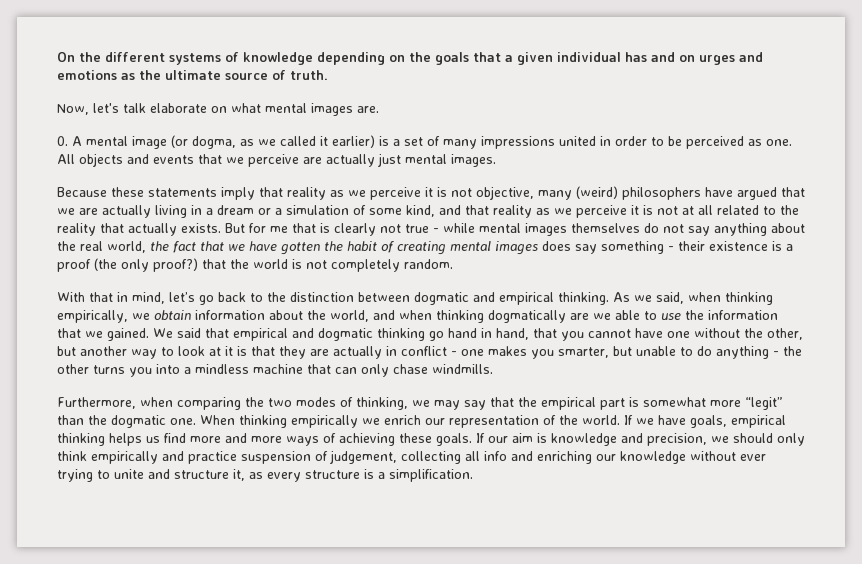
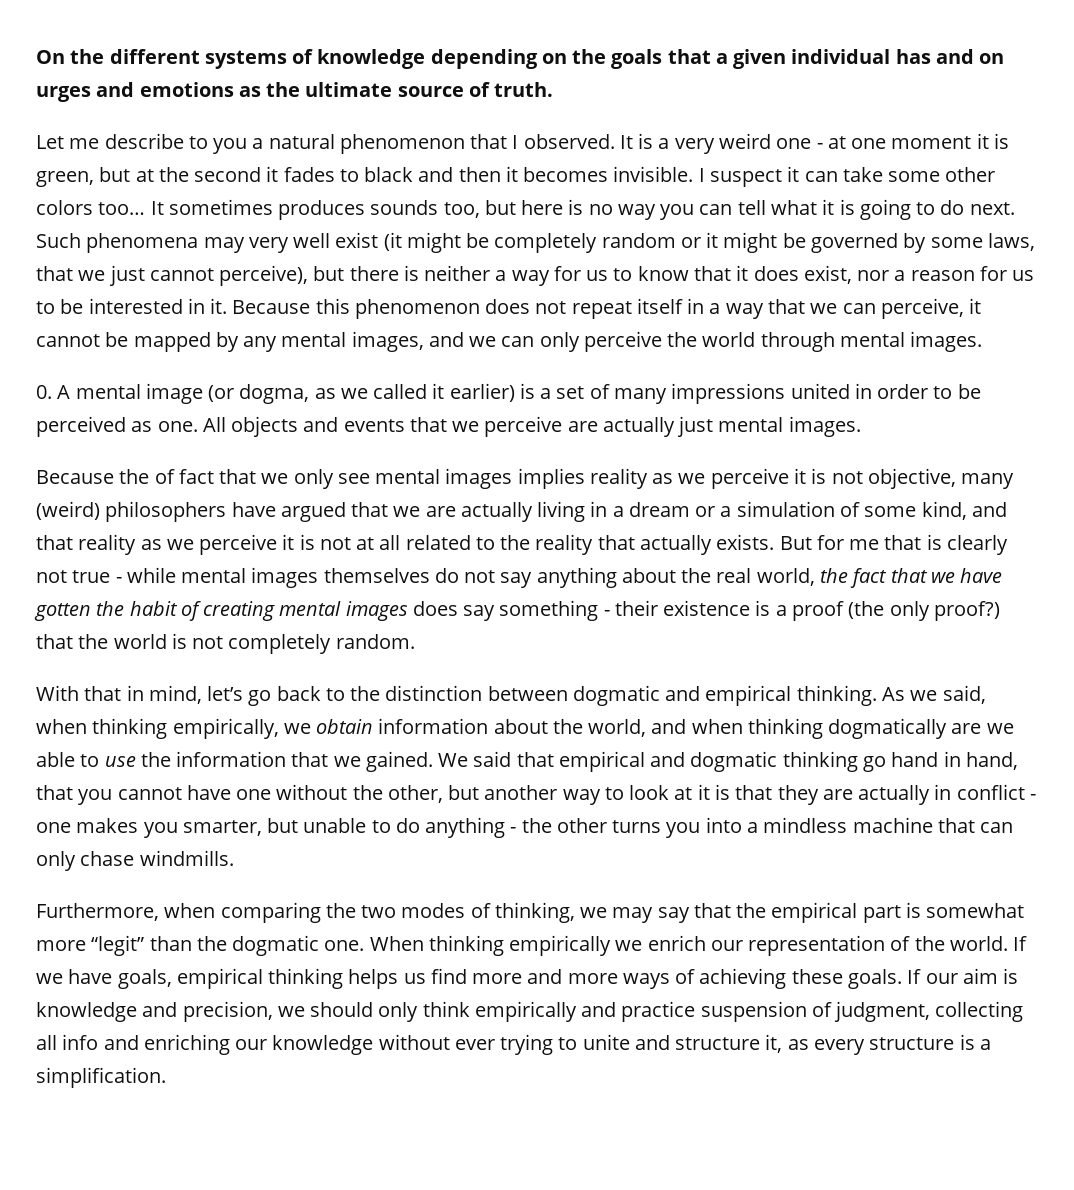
[57,103,379,116] Now, let's talk elaborate on what mental images are. -> [36,133,1009,154] [36,166,996,187] [36,199,1015,220] [36,232,1035,253] [36,265,1035,286] [36,298,982,319] [36,331,983,352] Let me describe to you a natural phenomenon that I observed. It is a very weird one - at one moment it is green, but at the second it fades to black and then it becomes invisible. I suspect it can take some other colors too… It sometimes produces sounds too, but here is no way you can tell what it is going to do next. Such phenomena may very well exist (it might be completely random or it might be governed by some laws, that we just cannot perceive), but there is neither a way for us to know that it does exist, nor a reason for us to be interested in it. Because this phenomenon does not repeat itself in a way that we can perceive, it cannot be mapped by any mental images, and we can only perceive the world through mental images.
[111,187,283,200] these statements imply that -> [119,468,585,489] the of fact that we only see mental images implies
[330,450,397,464] judgement, -> [834,1001,931,1022] judgment,

